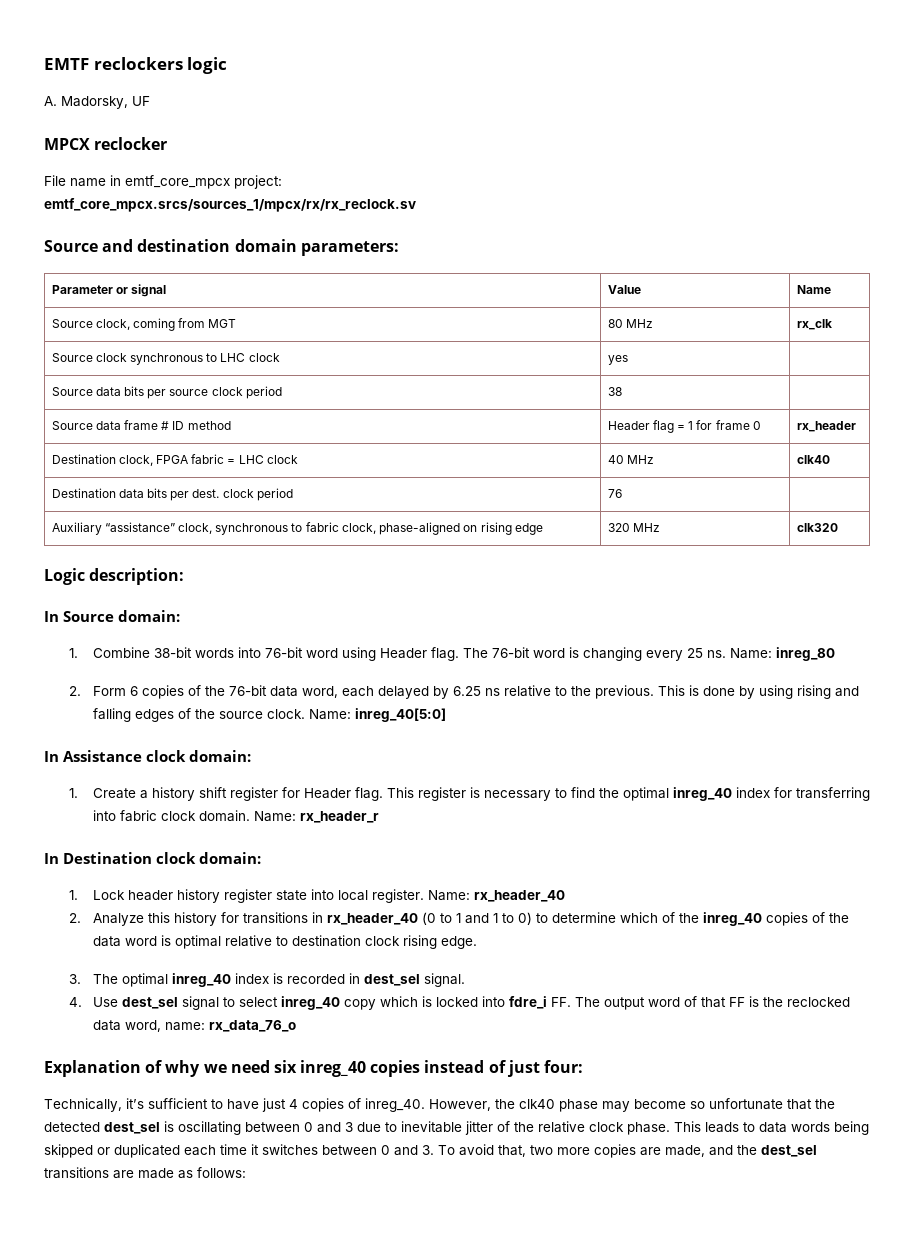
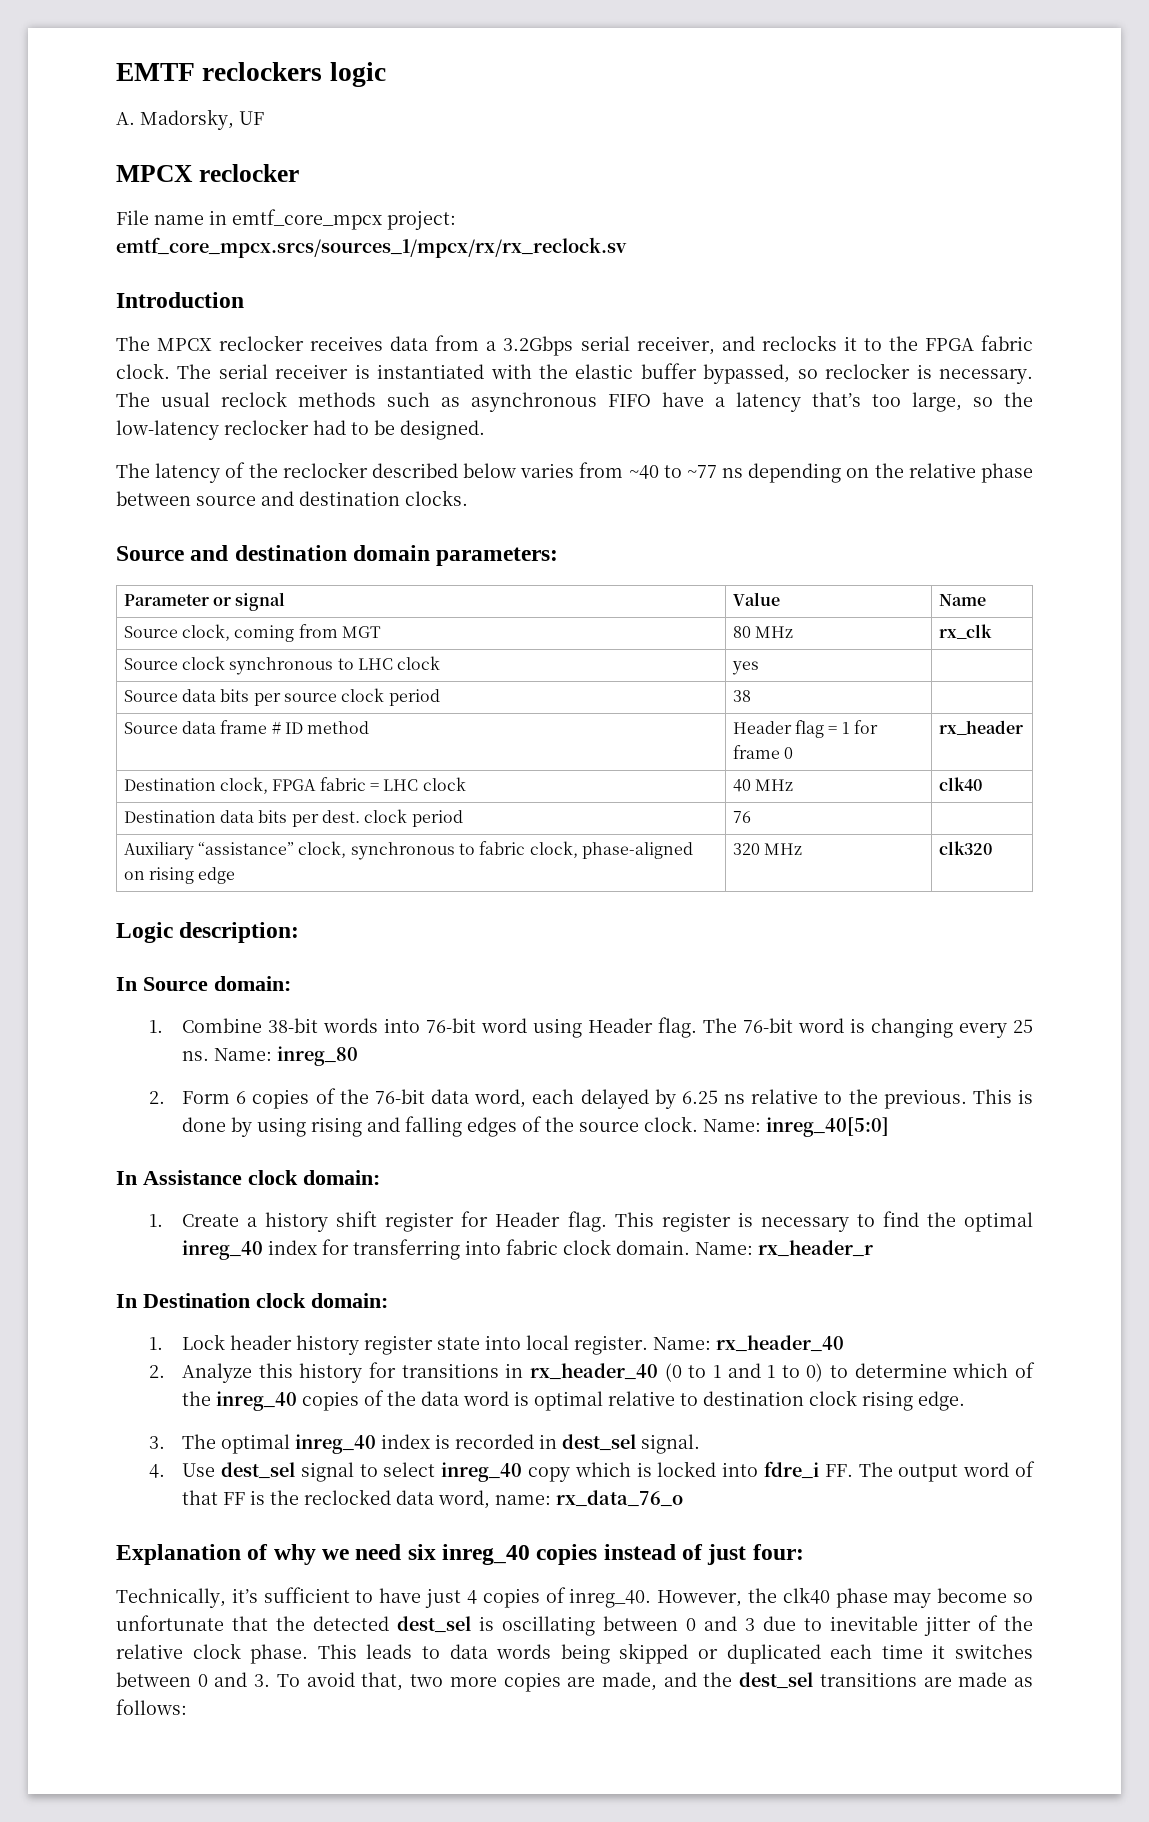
(416, 205) none -> [116,292,244,308] [116,335,1033,356] [116,363,1033,384] [116,391,1033,412] [116,419,485,440] [116,462,1033,483] [116,490,468,506] // Introduction // The MPCX reclocker receives data from a 3.2Gbps serial receiver, and reclocks it to the FPGA fabric clock. The serial receiver is instantiated with the elastic buffer bypassed, so reclocker is necessary. The usual reclock methods such as asynchronous FIFO have a latency that’s too large, so the low-latency reclocker had to be designed. // The latency of the reclocker described below varies from ~40 to ~77 ns depending on the relative phase between source and destination clocks.

